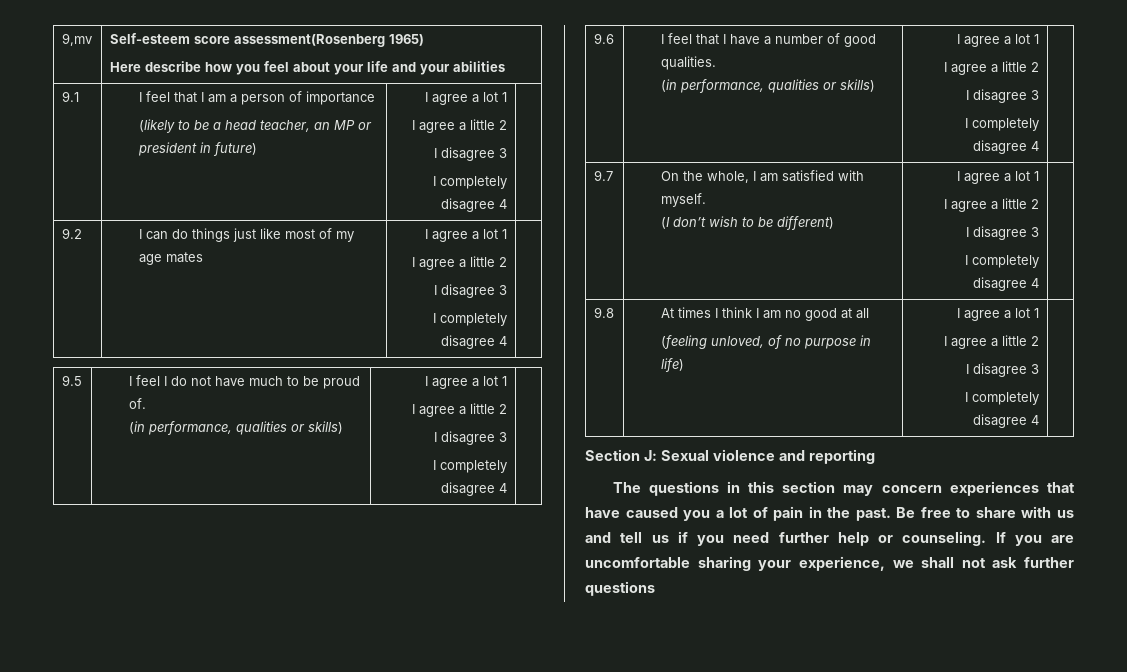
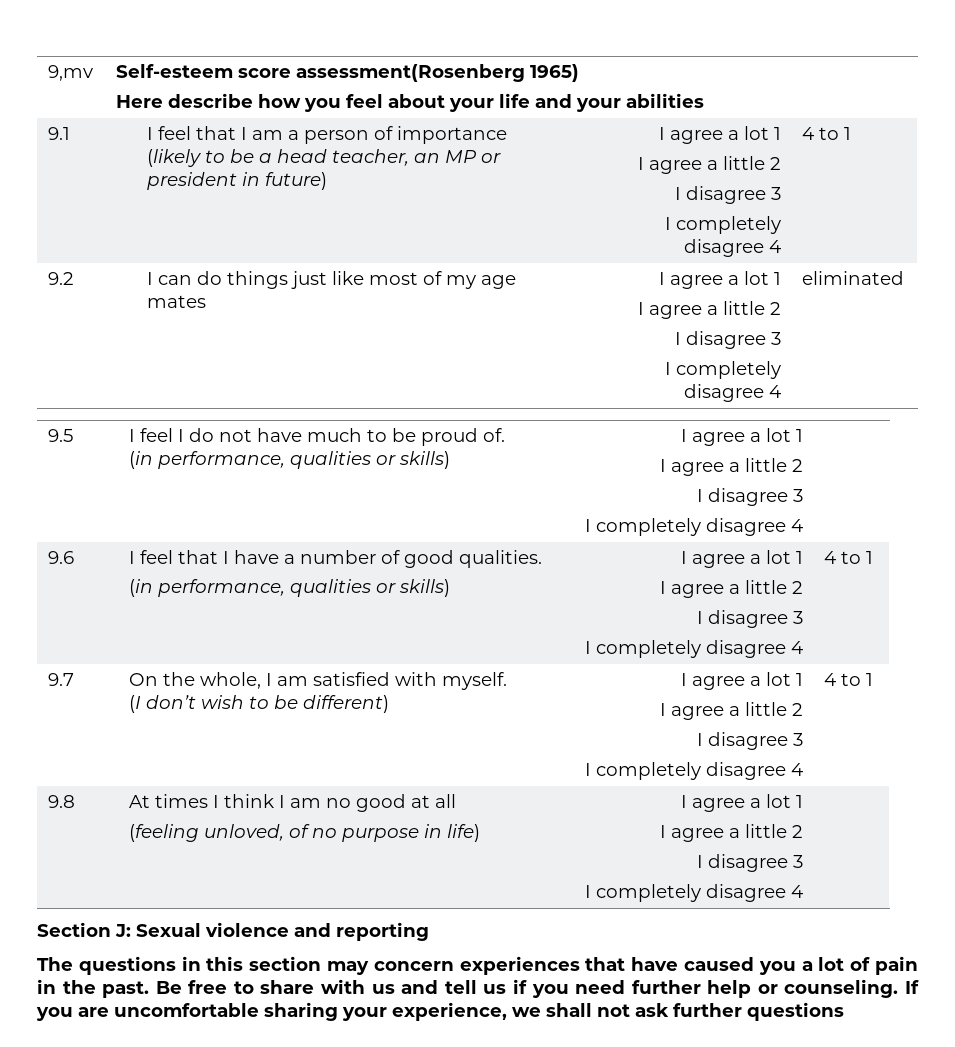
(508, 204) none -> [802,127,852,140] 4 to 1
(508, 341) none -> [802,271,905,285] eliminated
(1040, 146) none -> [824,551,874,564] 4 to 1
(1040, 283) none -> [824,673,874,686] 4 to 1

